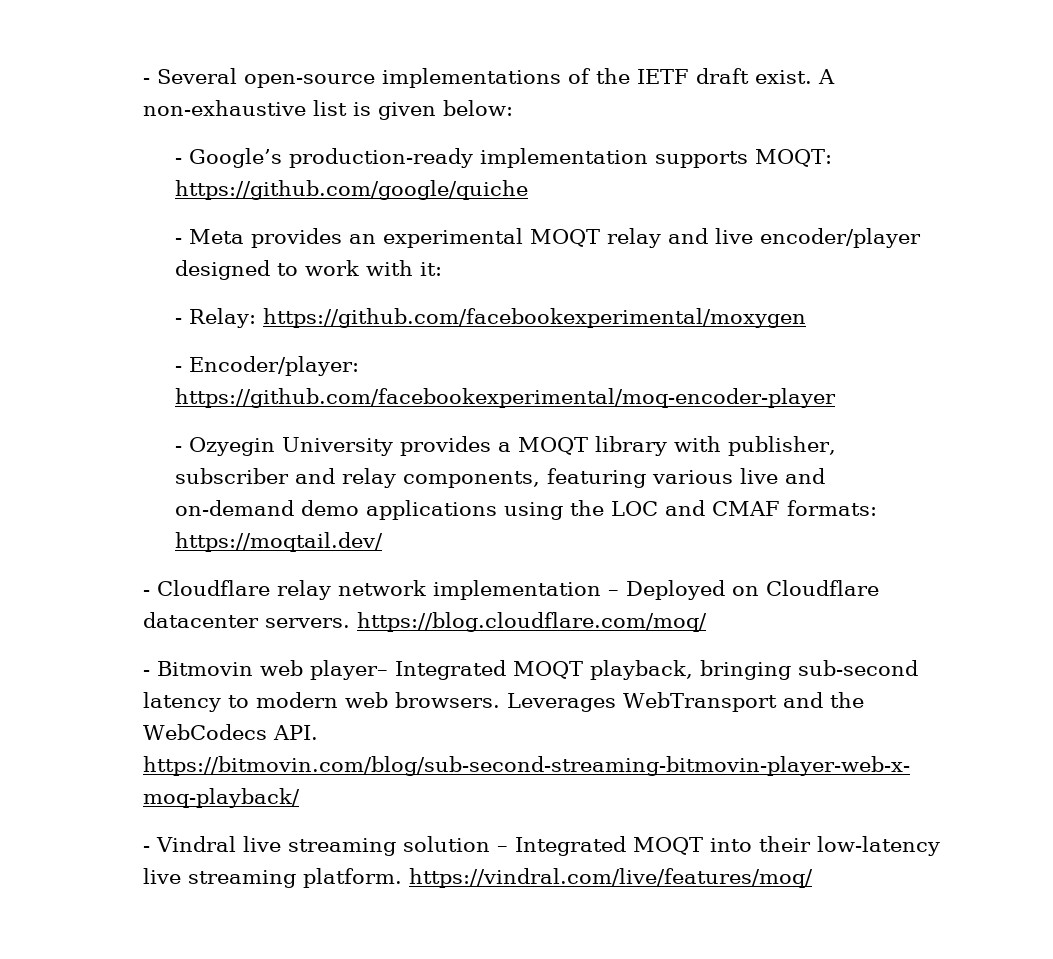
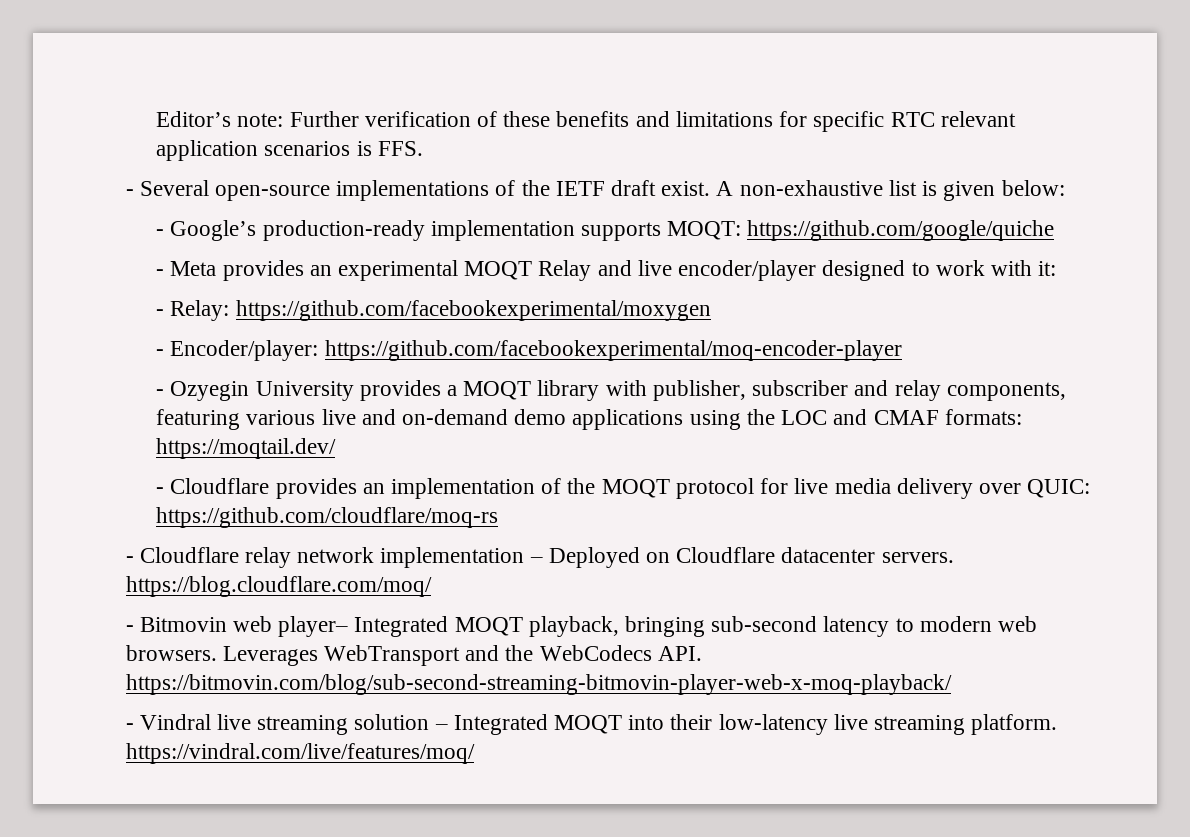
(142, 81) none -> [156,111,1016,132] [156,140,423,161] Editor’s note: Further verification of these benefits and limitations for specific RTC relevant application scenarios is FFS. //
[606,228,661,248] relay -> [538,260,592,281] Relay
(383, 542) none -> [156,478,1091,499] [156,507,499,528] // - Cloudflare provides an implementation of the MOQT protocol for live media delivery over QUIC: https://github.com/cloudflare/moq-rs

